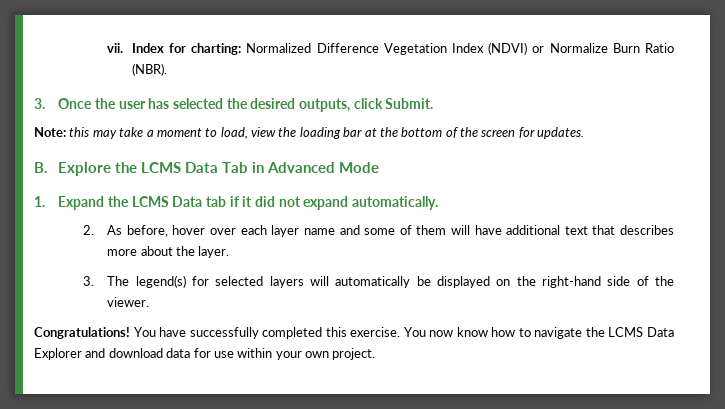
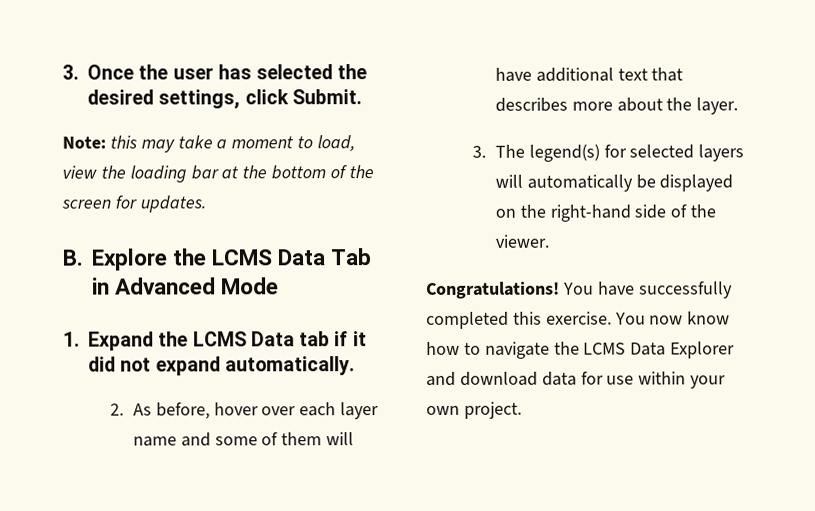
[107,42,674,55] [131,63,167,76] vii. Index for charting: Normalized Difference Vegetation Index (NDVI) or Normalize Burn Ratio (NBR). // -> (62, 72) none
[298,98,350,112] outputs, -> [158,89,241,110] settings,

